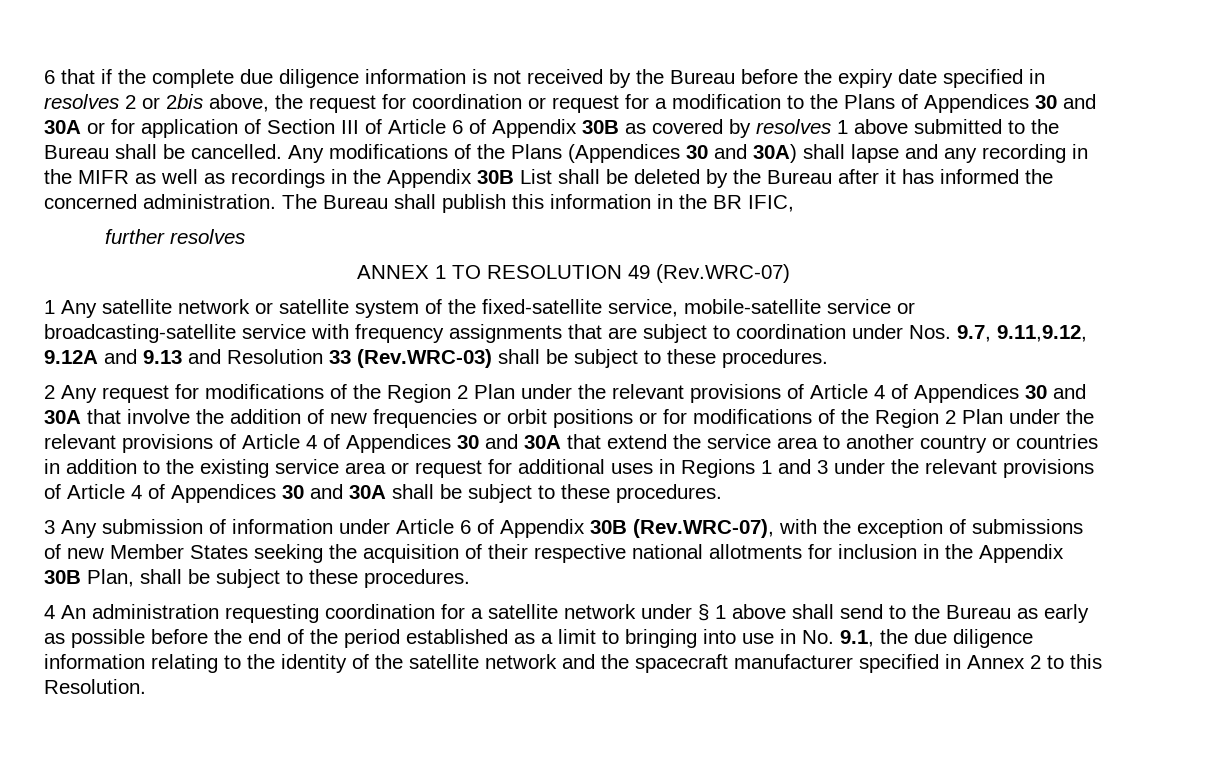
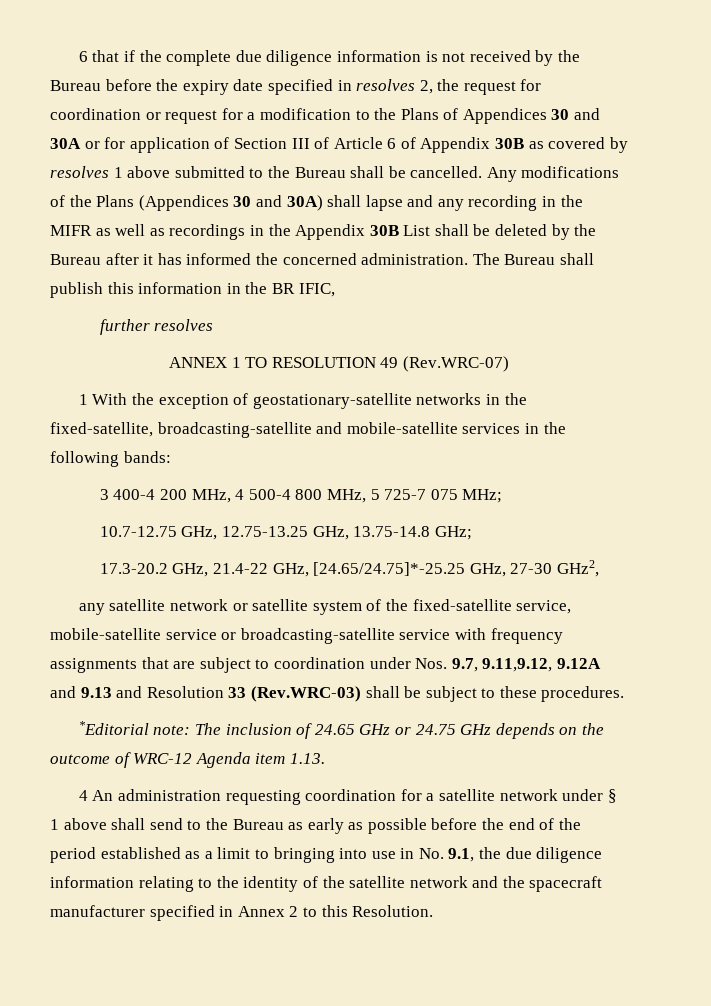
[125,94,269,112] 2 or 2bis above, -> [419,80,433,94] 2,
[61,300,97,318] Any -> [92,393,527,409] [50,422,566,438] [50,451,171,467] [99,489,503,503] [99,526,472,540] [99,560,599,577] [78,603,105,615] With the exception of geostationary-satellite networks in the fixed-satellite, broadcasting-satellite and mobile-satellite services in the following bands: // 3 400-4 200 MHz, 4 500-4 800 MHz, 5 725-7 075 MHz; // 10.7-12.75 GHz, 12.75-13.25 GHz, 13.75-14.8 GHz; // 17.3-20.2 GHz, 21.4-22 GHz, [24.65/24.75]*-25.25 GHz, 27-30 GHz2, // any
[44,384,1086,403] [44,409,1094,428] [44,434,1098,453] [44,459,1094,478] [44,484,722,503] [44,519,1083,538] [44,544,1064,563] [44,569,470,588] 2 Any request for modifications of the Region 2 Plan under the relevant provisions of Article 4 of Appendices 30 and 30A that involve the addition of new frequencies or orbit positions or for modifications of the Region 2 Plan under the relevant provisions of Article 4 of Appendices 30 and 30A that extend the service area to another country or countries in addition to the existing service area or request for additional uses in Regions 1 and 3 under the relevant provisions of Article 4 of Appendices 30 and 30A shall be subject to these procedures. // 3 Any submission of information under Article 6 of Appendix 30B (Rev.WRC-07), with the exception of submissions of new Member States seeking the acquisition of their respective national allotments for inclusion in the Appendix 30B Plan, shall be subject to these procedures. -> [78,721,604,739] [50,752,325,768] *Editorial note: The inclusion of 24.65 GHz or 24.75 GHz depends on the outcome of WRC-12 Agenda item 1.13.

